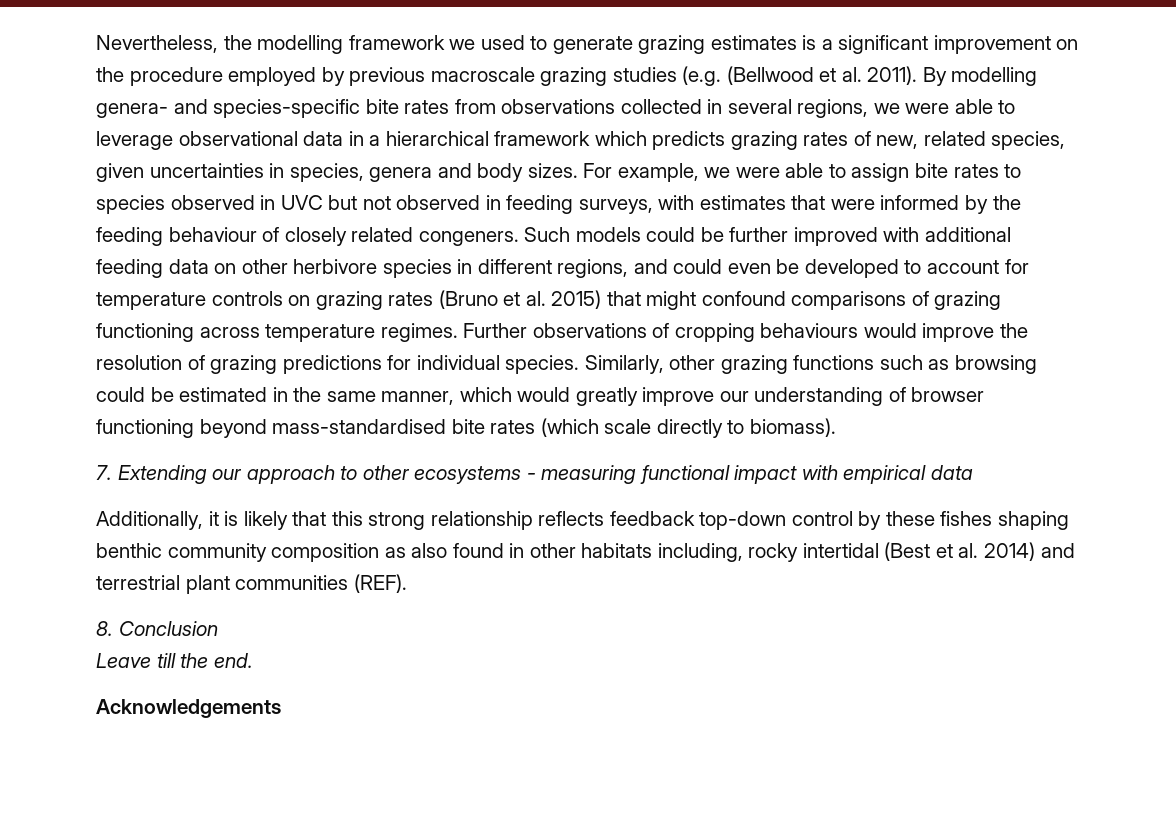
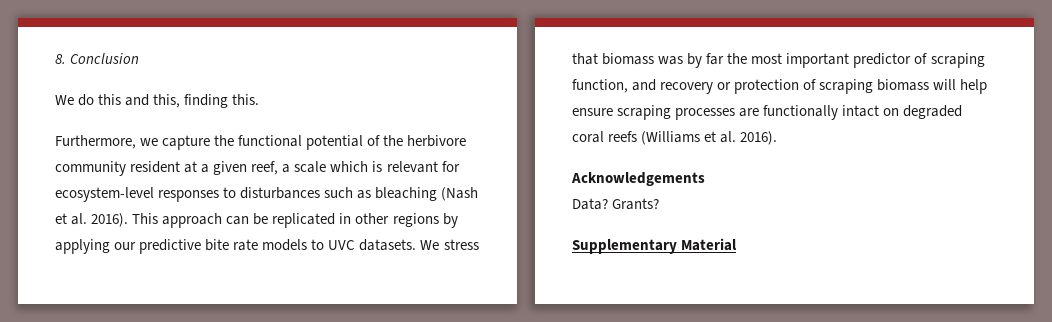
[96,35,1079,54] [96,66,1038,86] [96,99,1016,118] [96,131,1066,150] [96,163,1022,182] [96,195,1021,214] [96,227,1011,246] [96,259,1029,278] [96,290,1002,310] [96,323,1028,342] [96,355,1037,374] [96,387,985,406] [96,418,836,438] [96,465,973,484] [96,511,1070,530] [96,542,1075,562] [96,574,407,594] [96,621,218,636] [96,653,253,668] [96,699,281,718] Nevertheless, the modelling framework we used to generate grazing estimates is a significant improvement on the procedure employed by previous macroscale grazing studies (e.g. (Bellwood et al. 2011). By modelling genera- and species-specific bite rates from observations collected in several regions, we were able to leverage observational data in a hierarchical framework which predicts grazing rates of new, related species, given uncertainties in species, genera and body sizes. For example, we were able to assign bite rates to species observed in UVC but not observed in feeding surveys, with estimates that were informed by the feeding behaviour of closely related congeners. Such models could be further improved with additional feeding data on other herbivore species in different regions, and could even be developed to account for temperature controls on grazing rates (Bruno et al. 2015) that might confound comparisons of grazing functioning across temperature regimes. Further observations of cropping behaviours would improve the resolution of grazing predictions for individual species. Similarly, other grazing functions such as browsing could be estimated in the same manner, which would greatly improve our understanding of browser functioning beyond mass-standardised bite rates (which scale directly to biomass). // 7. Extending our approach to other ecosystems - measuring functional impact with empirical data // Additionally, it is likely that this strong relationship reflects feedback top-down control by these fishes shaping benthic community composition as also found in other habitats including, rocky intertidal (Best et al. 2014) and terrestrial plant communities (REF). // 8. Conclusion // Leave till the end. // Acknowledgements -> [55,53,140,64] [55,94,260,108] [55,135,467,150] [55,161,460,176] [55,187,479,202] [55,213,458,228] [55,239,479,254] [572,53,985,68] [572,79,988,94] [572,105,963,120] [572,131,778,145] [571,172,705,186] [572,198,660,210] [572,238,738,254] 8. Conclusion // We do this and this, finding this. // Furthermore, we capture the functional potential of the herbivore community resident at a given reef, a scale which is relevant for ecosystem-level responses to disturbances such as bleaching (Nash et al. 2016). This approach can be replicated in other regions by applying our predictive bite rate models to UVC datasets. We stress that biomass was by far the most important predictor of scraping function, and recovery or protection of scraping biomass will help ensure scraping processes are functionally intact on degraded coral reefs (Williams et al. 2016). // Acknowledgements // Data? Grants? // Supplementary Material

